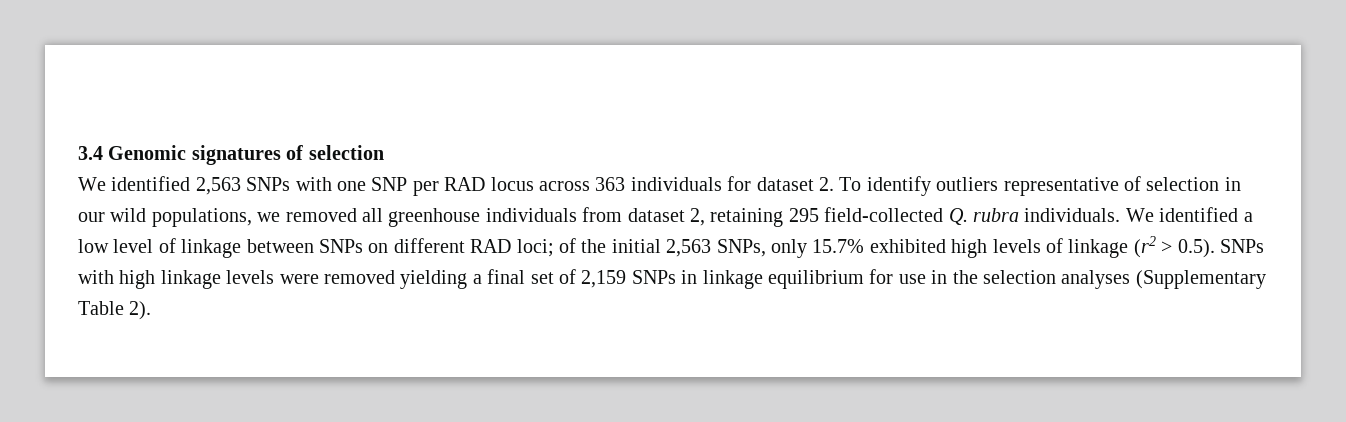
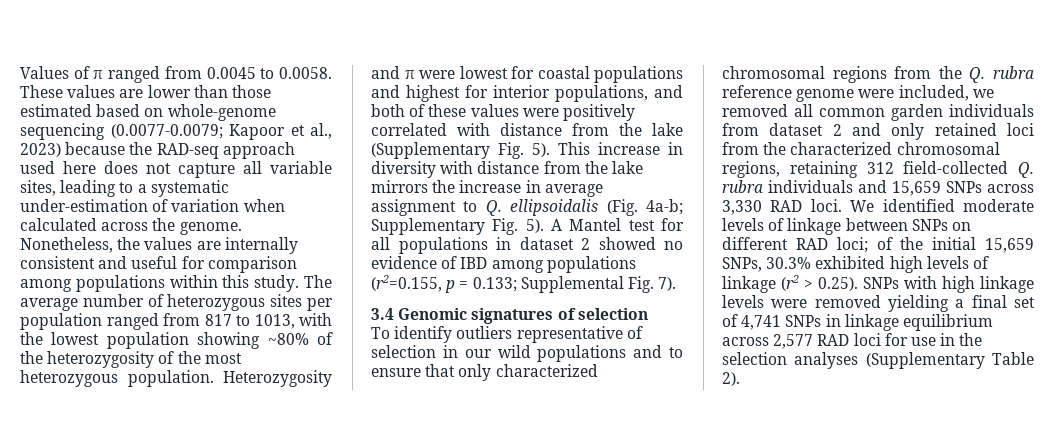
(78, 153) none -> [20,66,332,83] [20,85,271,98] [20,104,276,121] [20,123,332,140] [20,142,295,159] [20,161,332,178] [20,180,229,197] [20,199,285,212] [20,218,242,235] [20,237,298,254] [20,256,297,273] [20,275,333,292] [20,294,334,311] [20,313,332,330] [20,332,333,349] [20,351,242,368] [20,370,332,387] [371,66,683,83] [371,85,683,102] [371,104,635,121] [371,123,683,136] [371,142,683,159] [371,161,643,178] [371,180,603,197] [371,199,683,216] [371,218,684,235] [371,237,683,254] [371,256,636,273] [371,275,677,293] Values of π ranged from 0.0045 to 0.0058. These values are lower than those estimated based on whole-genome sequencing (0.0077-0.0079; Kapoor et al., 2023) because the RAD-seq approach used here does not capture all variable sites, leading to a systematic under-estimation of variation when calculated across the genome. Nonetheless, the values are internally consistent and useful for comparison among populations within this study. The average number of heterozygous sites per population ranged from 817 to 1013, with the lowest population showing ~80% of the heterozygosity of the most heterozygous population. Heterozygosity and π were lowest for coastal populations and highest for interior populations, and both of these values were positively correlated with distance from the lake (Supplementary Fig. 5). This increase in diversity with distance from the lake mirrors the increase in average assignment to Q. ellipsoidalis (Fig. 4a-b; Supplementary Fig. 5). A Mantel test for all populations in dataset 2 showed no evidence of IBD among populations (r2=0.155, p = 0.133; Supplemental Fig. 7). //
[78,176,834,196] We identified 2,563 SNPs with one SNP per RAD locus across 363 individuals for dataset 2. -> (648, 314) none
[151,208,252,227] populations, -> [537,345,683,362] [371,364,598,381] [722,66,1034,83] [722,85,969,102] populations and to ensure that only characterized chromosomal regions from the Q. rubra reference genome were included,
[388,208,481,227] greenhouse -> [819,104,943,121] common garden
[689,207,1253,227] [78,239,154,253] 2, retaining 295 field-collected Q. rubra individuals. We identified a low level -> [832,123,1034,140] [722,142,1000,155] [722,161,1034,178] [722,180,1034,196] [722,199,1034,215] [722,218,764,231] 2 and only retained loci from the characterized chromosomal regions, retaining 312 field-collected Q. rubra individuals and 15,659 SNPs across 3,330 RAD loci. We identified moderate levels
[666,239,865,258] 2,563 SNPs, only 15.7% -> [985,238,1034,253] [722,257,812,272] 15,659 SNPs, 30.3%
[1177,239,1215,258] 0.5). -> [818,277,858,291] 0.25).
[581,270,627,288] 2,159 -> [741,315,782,330] 4,741
(864, 279) none -> [722,333,881,349] across 2,577 RAD loci

